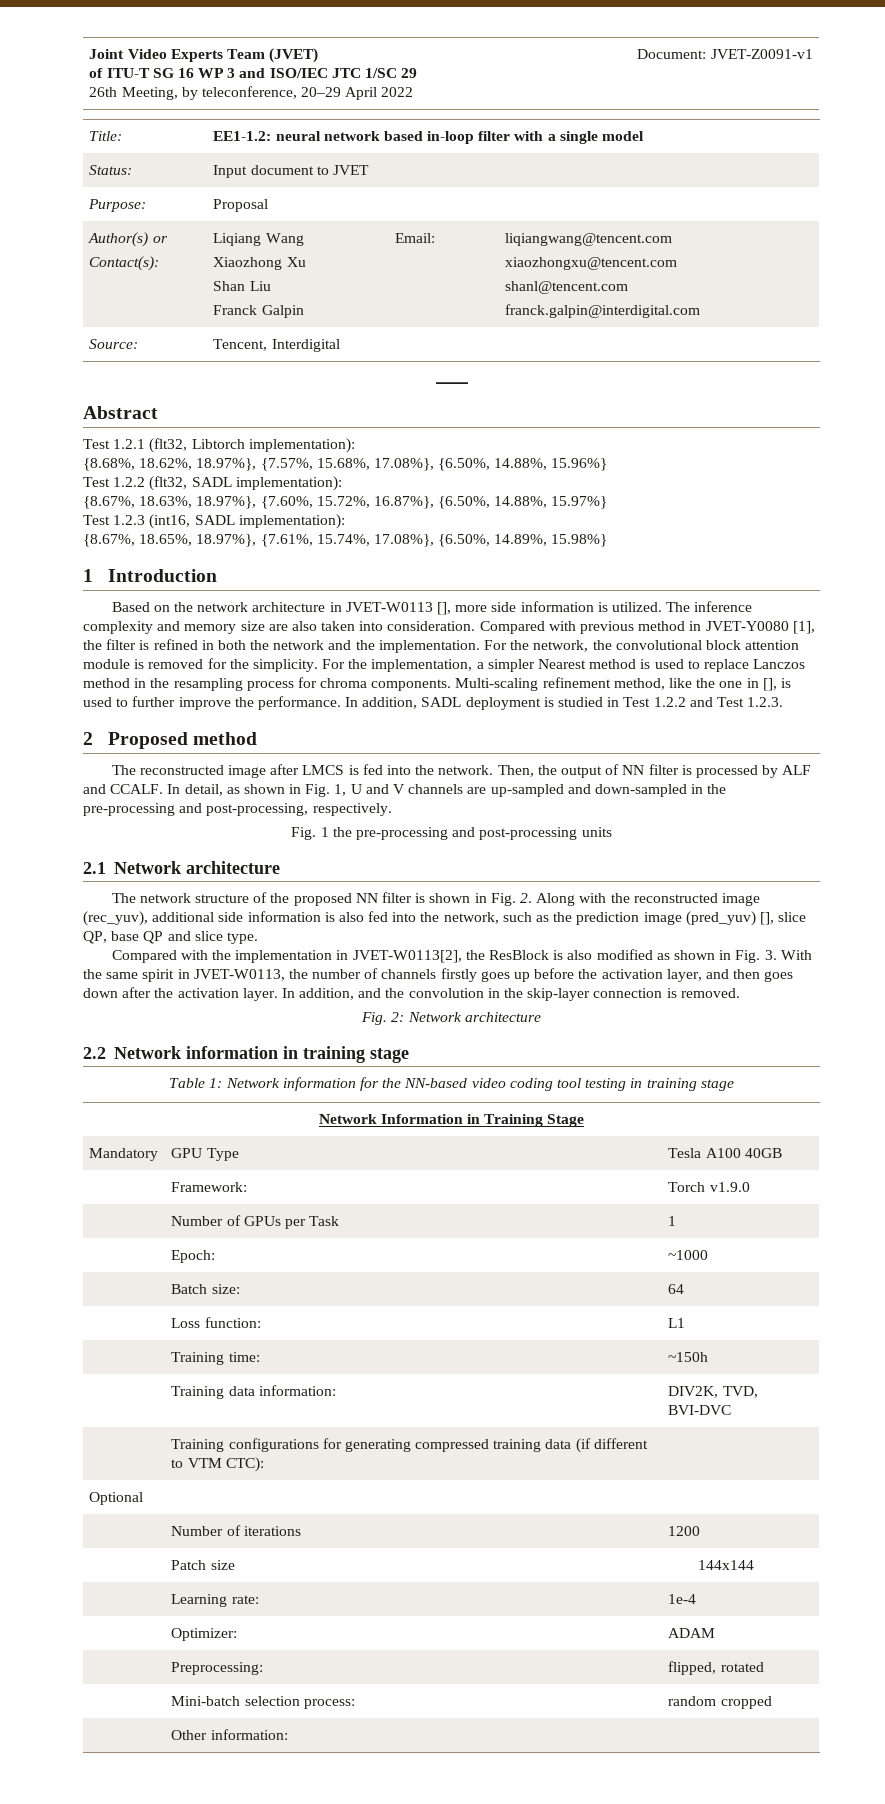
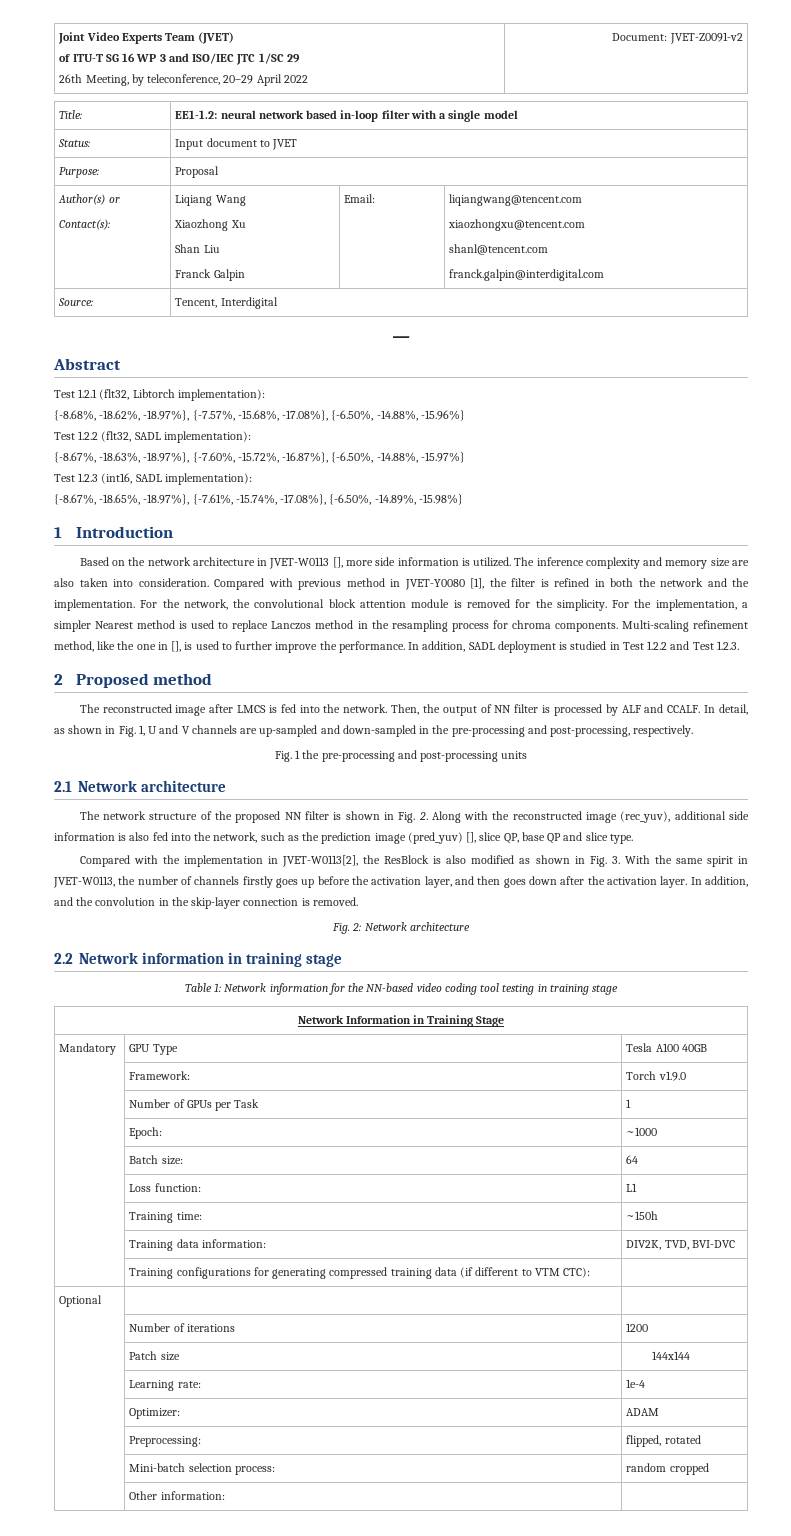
[710,49,813,59] JVET-Z0091-v1 -> [669,32,743,44] JVET-Z0091-v2
[83,458,608,471] {8.68%, 18.62%, 18.97%}, {7.57%, 15.68%, 17.08%}, {6.50%, 14.88%, 15.96%} -> [54,410,465,421] {-8.68%, -18.62%, -18.97%}, {-7.57%, -15.68%, -17.08%}, {-6.50%, -14.88%, -15.96%}
[83,496,608,509] {8.67%, 18.63%, 18.97%}, {7.60%, 15.72%, 16.87%}, {6.50%, 14.88%, 15.97%} -> [54,452,465,463] {-8.67%, -18.63%, -18.97%}, {-7.60%, -15.72%, -16.87%}, {-6.50%, -14.88%, -15.97%}
[83,534,608,547] {8.67%, 18.65%, 18.97%}, {7.61%, 15.74%, 17.08%}, {6.50%, 14.89%, 15.98%} -> [54,494,463,505] {-8.67%, -18.65%, -18.97%}, {-7.61%, -15.74%, -17.08%}, {-6.50%, -14.89%, -15.98%}

